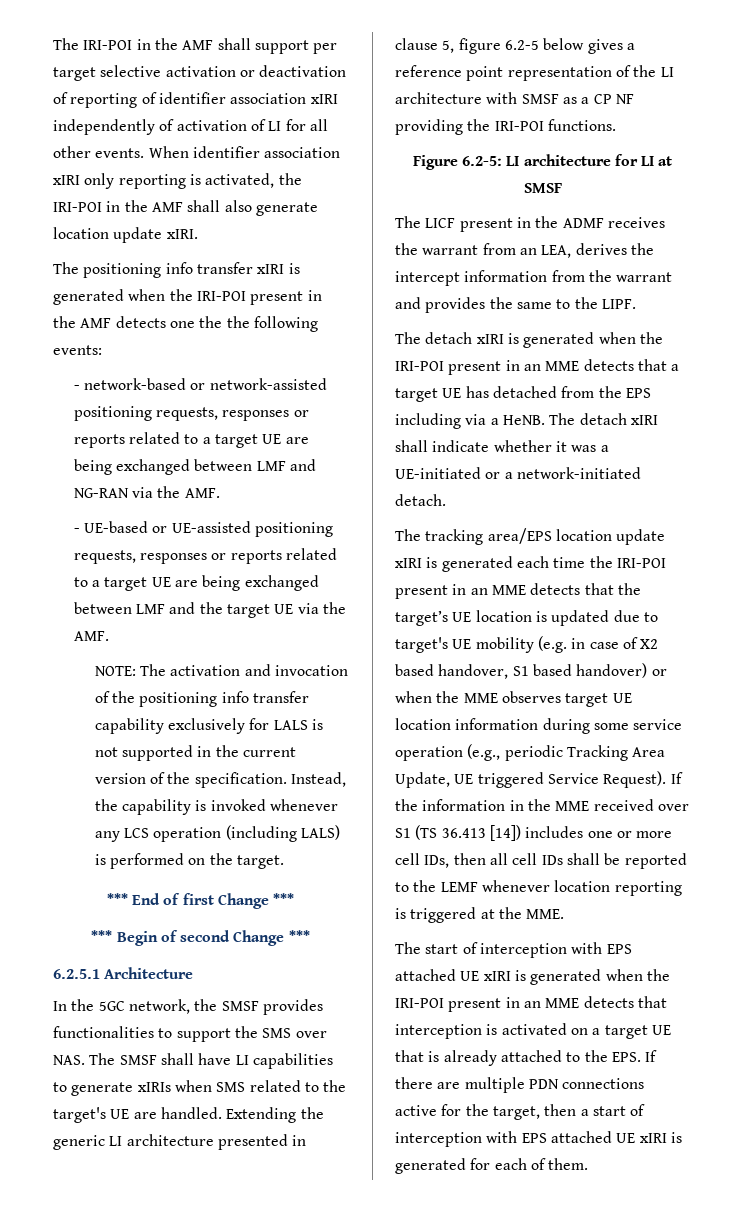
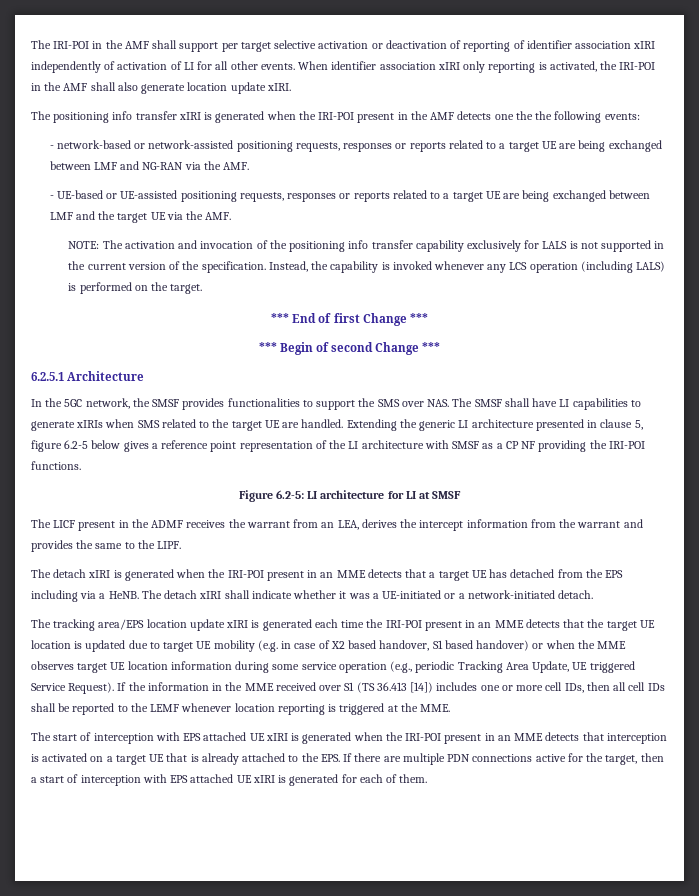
[53,1107,106,1123] target's -> [231,421,262,431] target
[395,610,448,626] target’s -> [606,621,637,631] target
[395,637,448,653] target's -> [163,642,194,652] target

